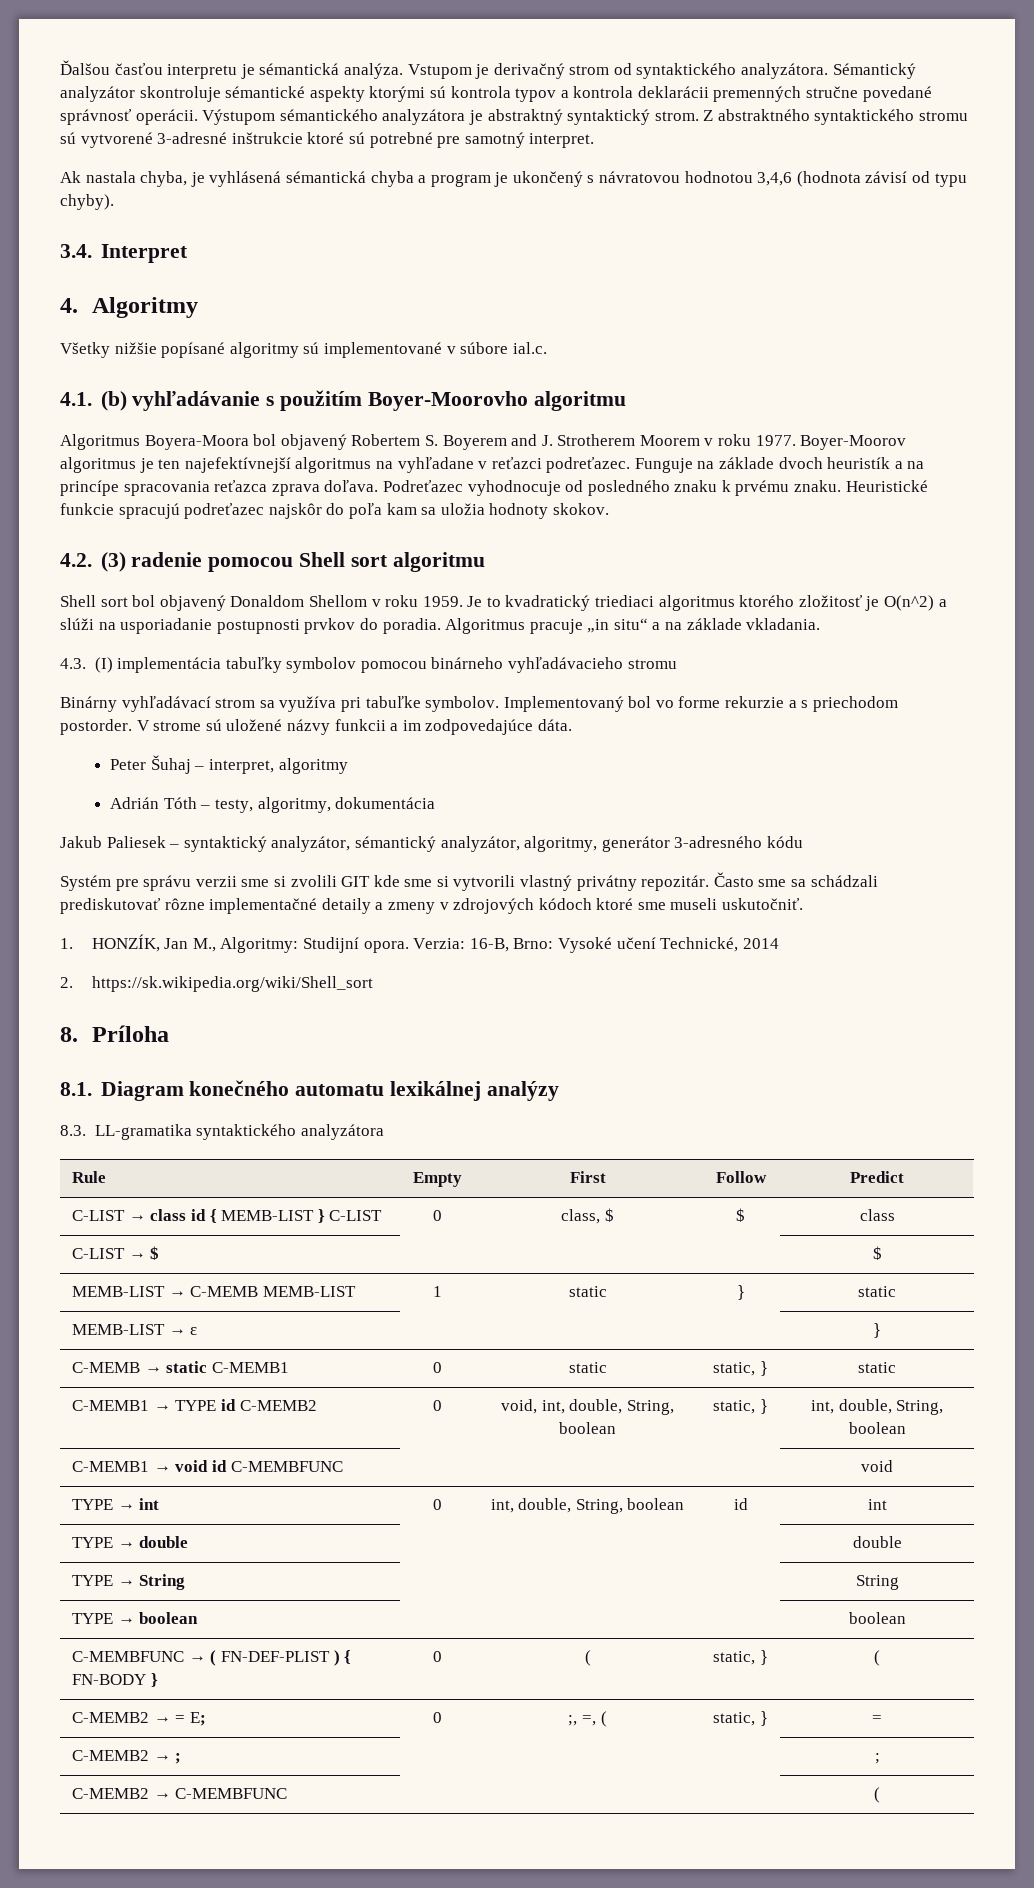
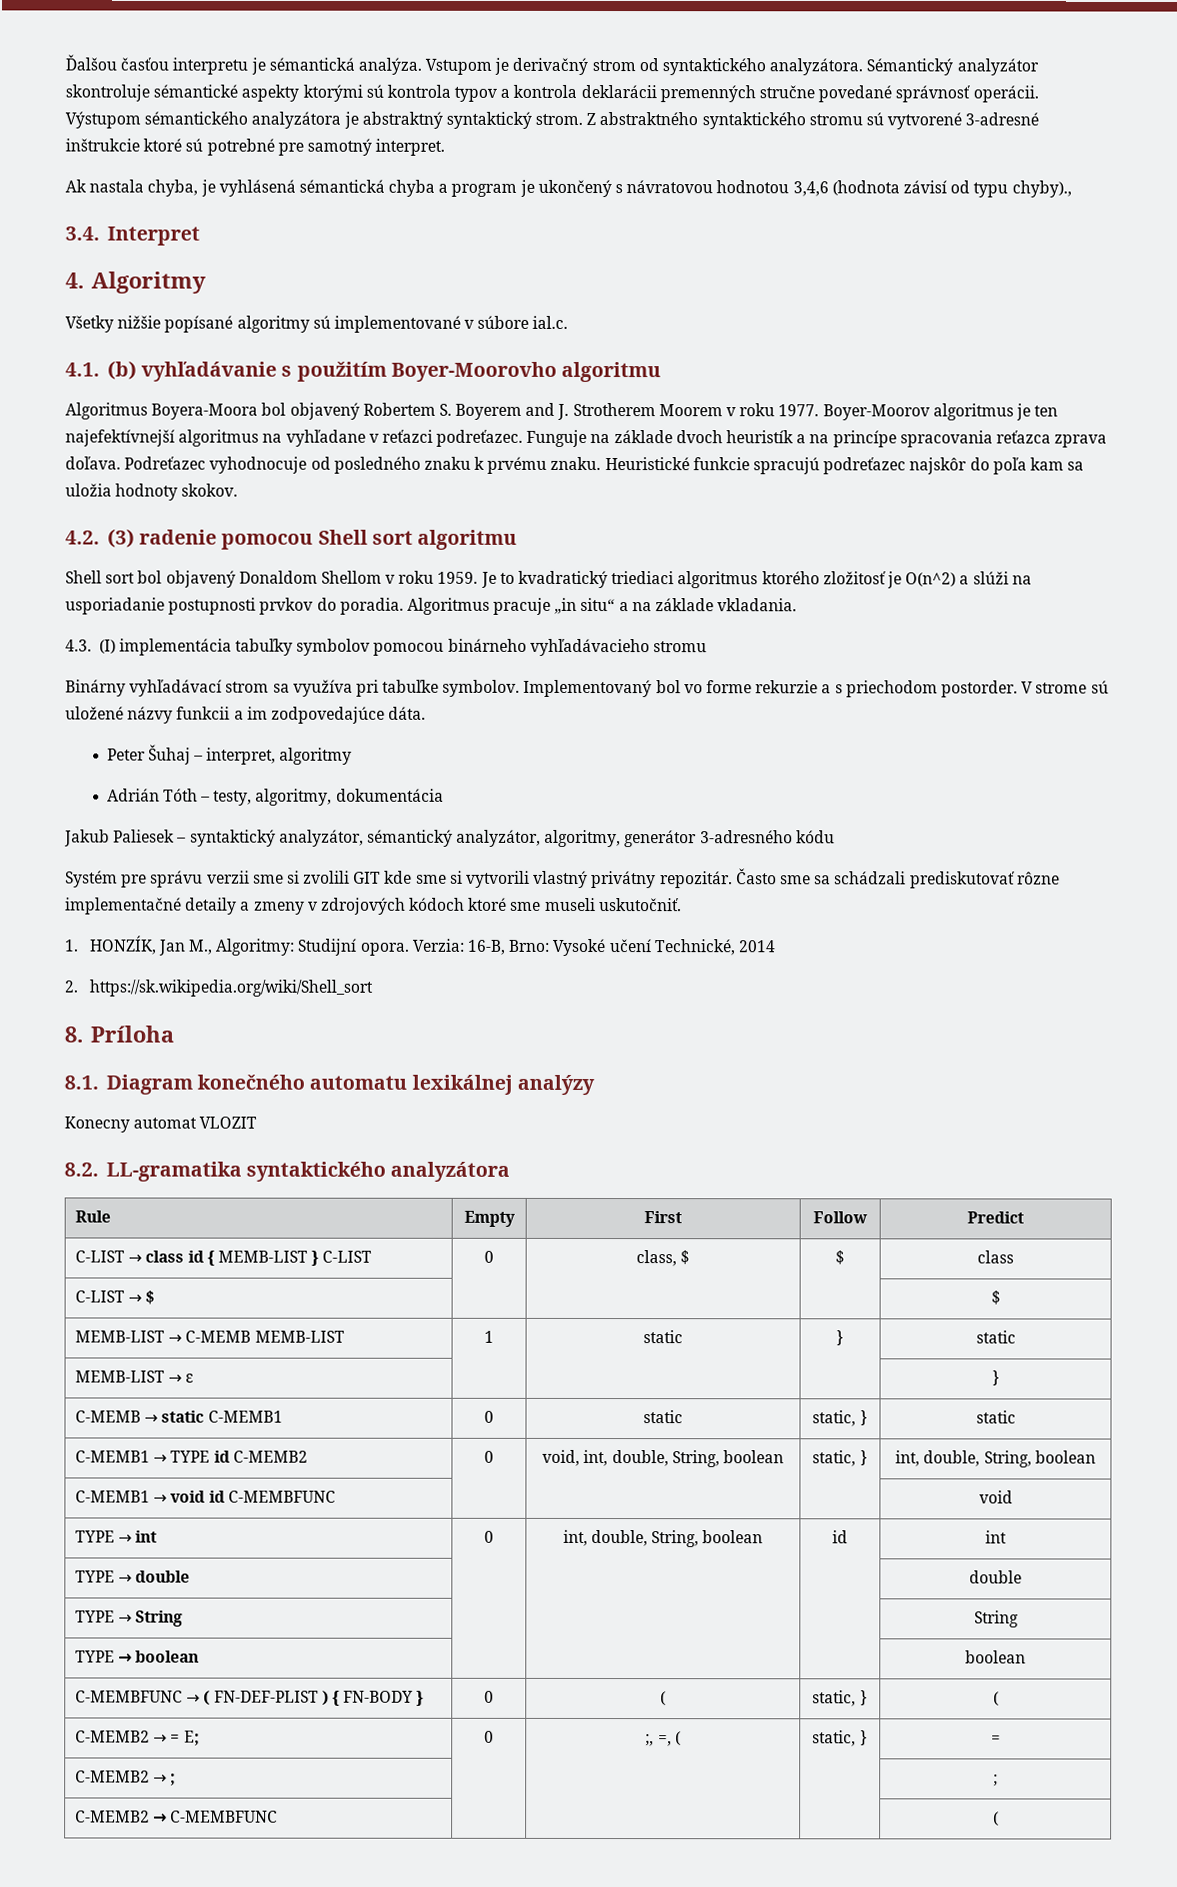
[60,194,114,210] chyby). -> [1011,180,1072,198] chyby).,
[60,1125,86,1136] 8.3. -> [64,1116,258,1133] [64,1162,99,1177] Konecny automat VLOZIT // 8.2.

